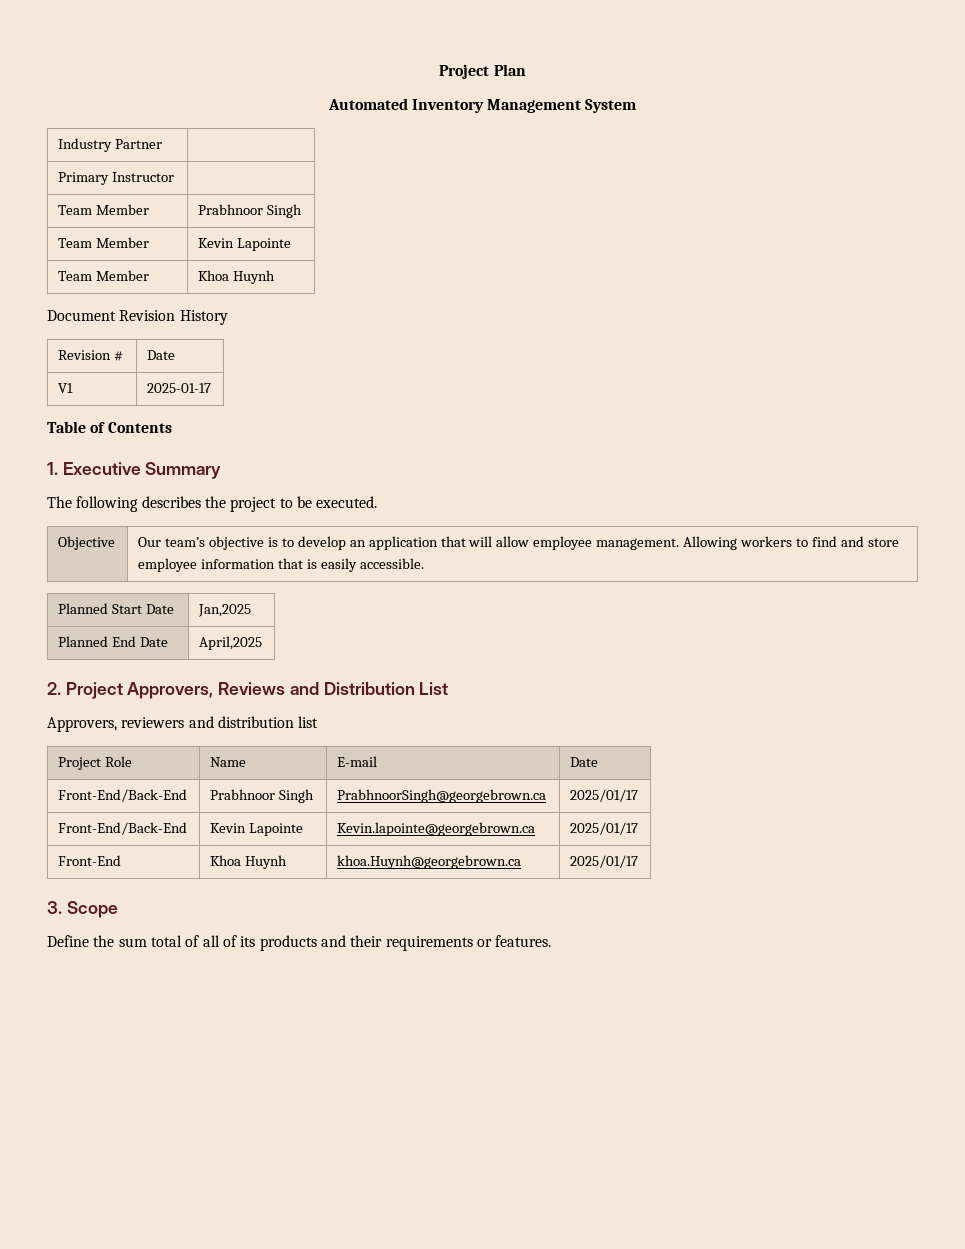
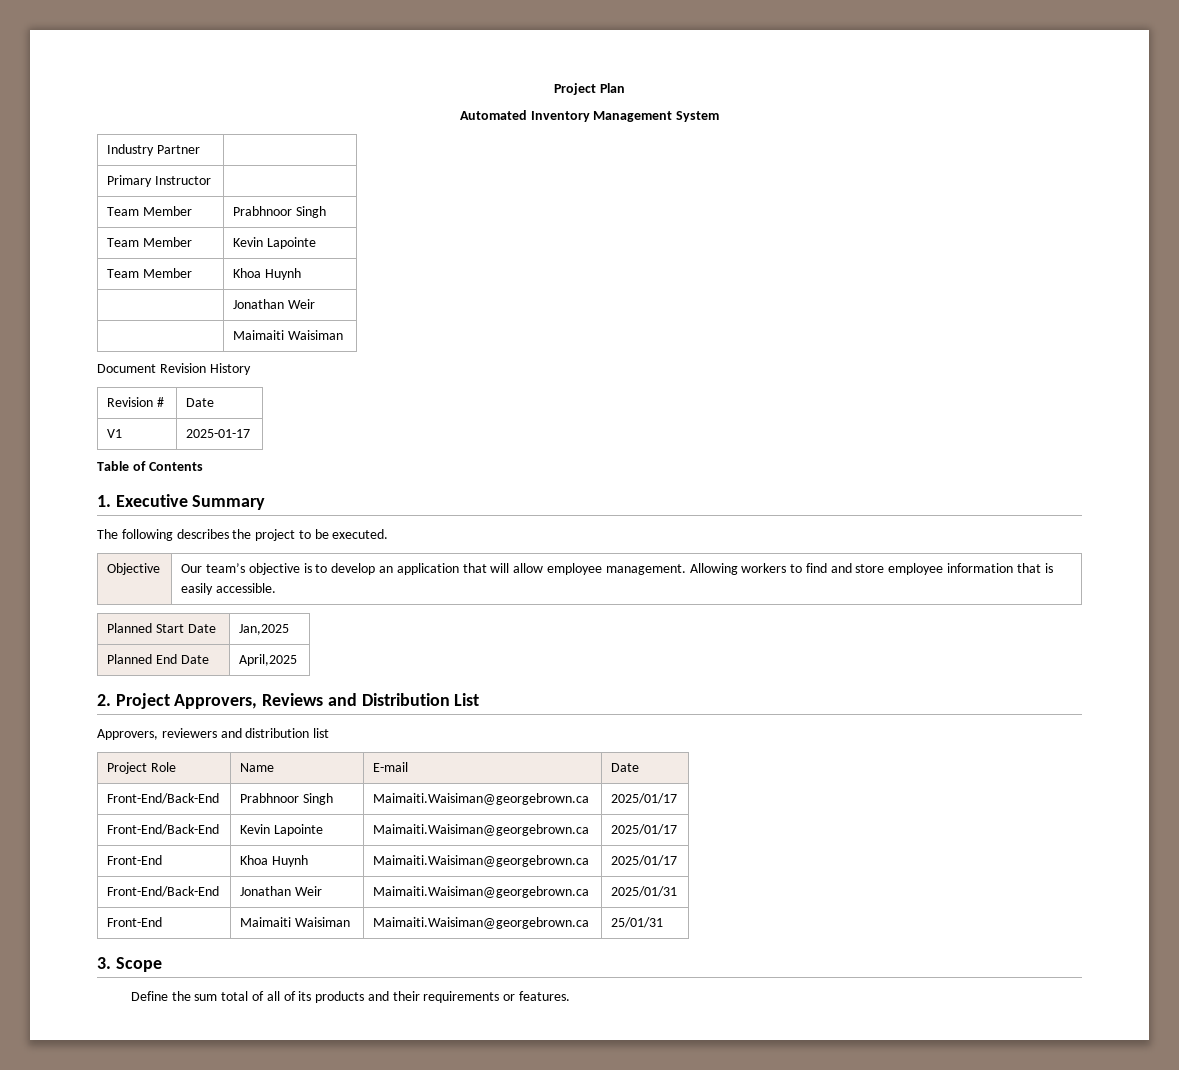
(276, 277) none -> [233,299,316,309] [233,330,344,340] // | Jonathan Weir // | Maimaiti Waisiman
[337,789,547,803] PrabhnoorSingh@georgebrown.ca -> [373,793,590,805] Maimaiti.Waisiman@georgebrown.ca
[337,822,536,836] Kevin.lapointe@georgebrown.ca -> [373,824,590,836] Maimaiti.Waisiman@georgebrown.ca
[337,855,522,869] [570,855,639,868] khoa.Huynh@georgebrown.ca | 2025/01/17 -> [373,855,590,867] [611,855,678,866] [107,886,220,897] [240,886,323,896] [373,886,590,898] [611,886,678,897] [107,917,163,927] [240,917,351,927] [373,917,590,929] [611,917,664,928] Maimaiti.Waisiman@georgebrown.ca | 2025/01/17 // Front-End/Back-End | Jonathan Weir | Maimaiti.Waisiman@georgebrown.ca | 2025/01/31 // Front-End | Maimaiti Waisiman | Maimaiti.Waisiman@georgebrown.ca | 25/01/31

